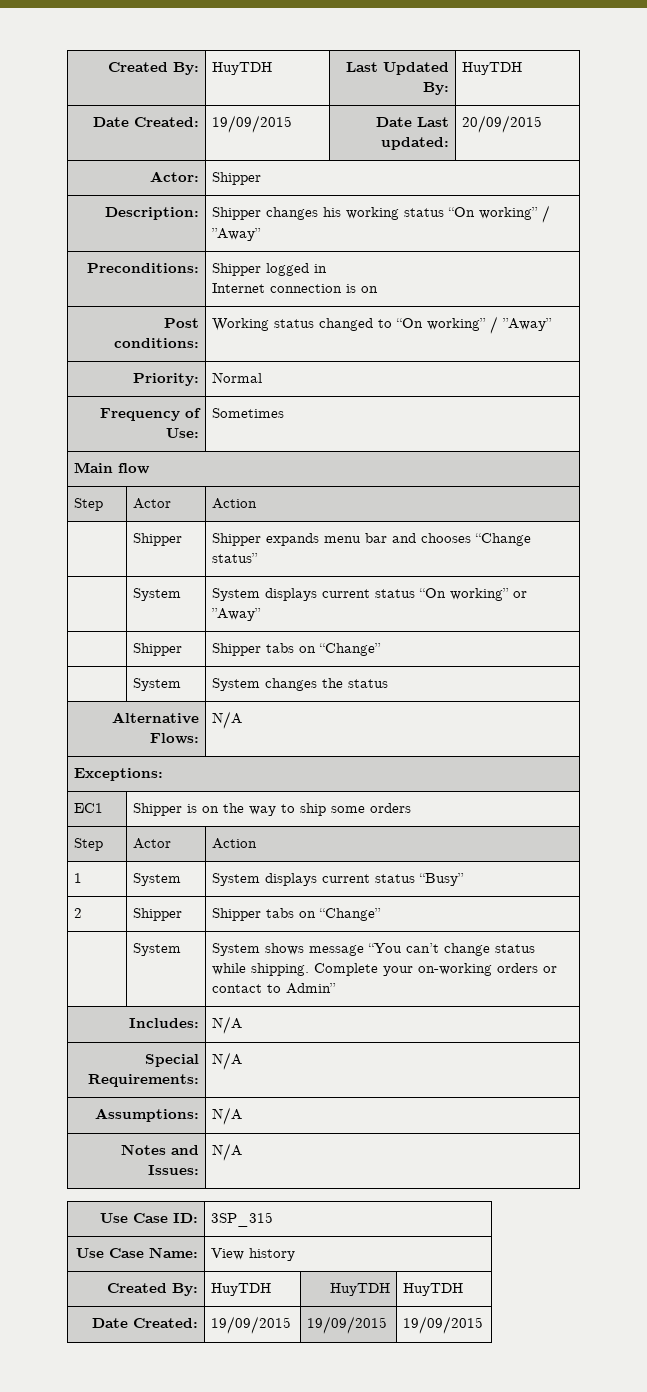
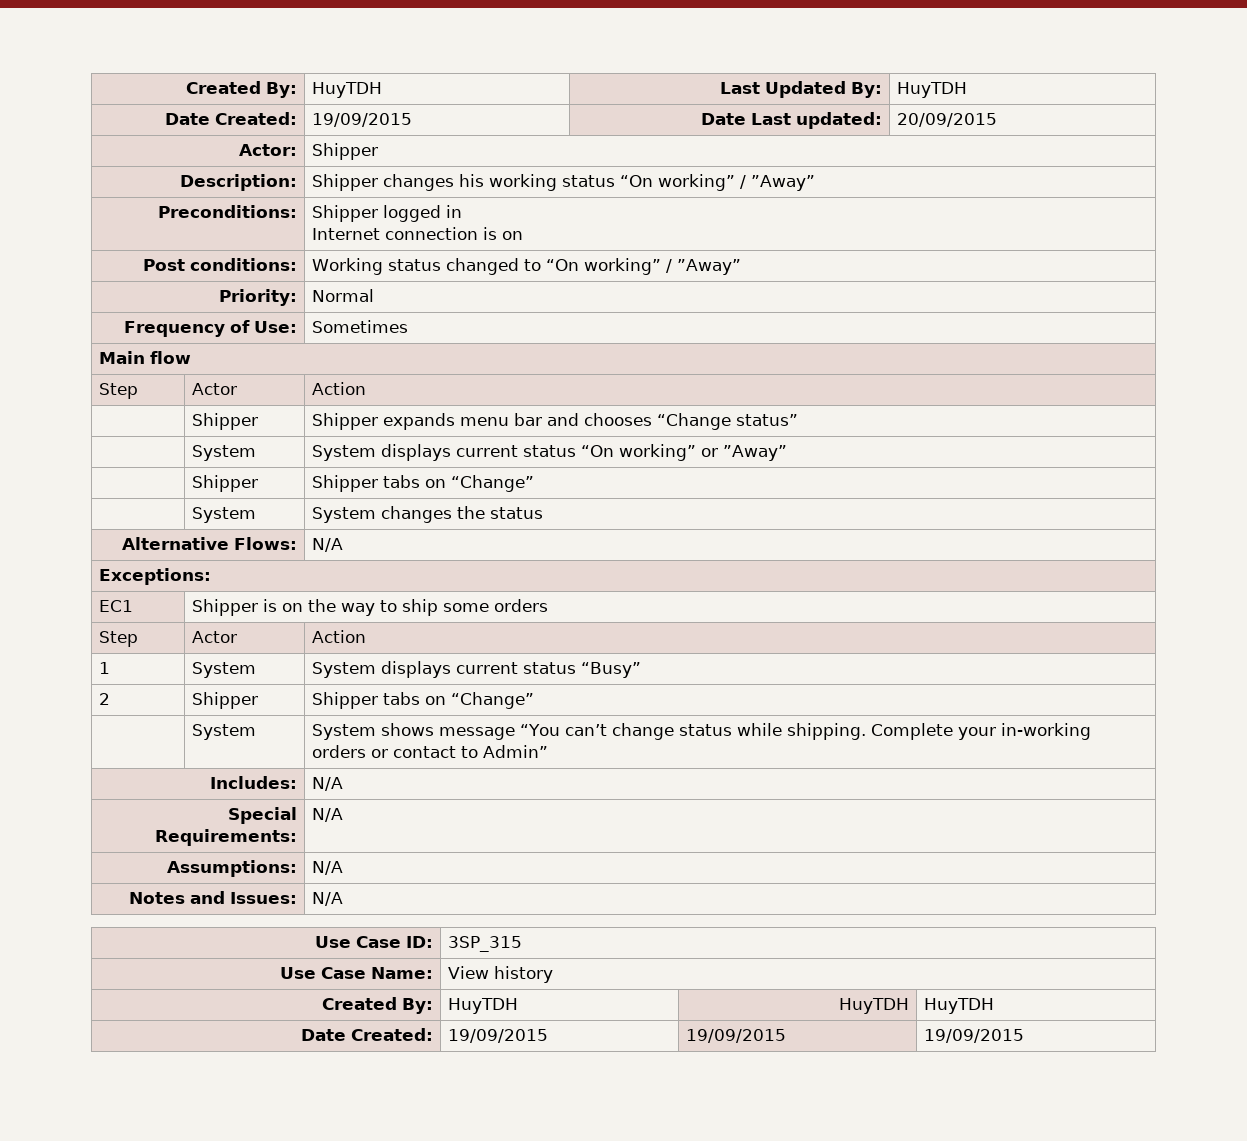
[418,963,493,976] on-working -> [1001,723,1092,740] in-working

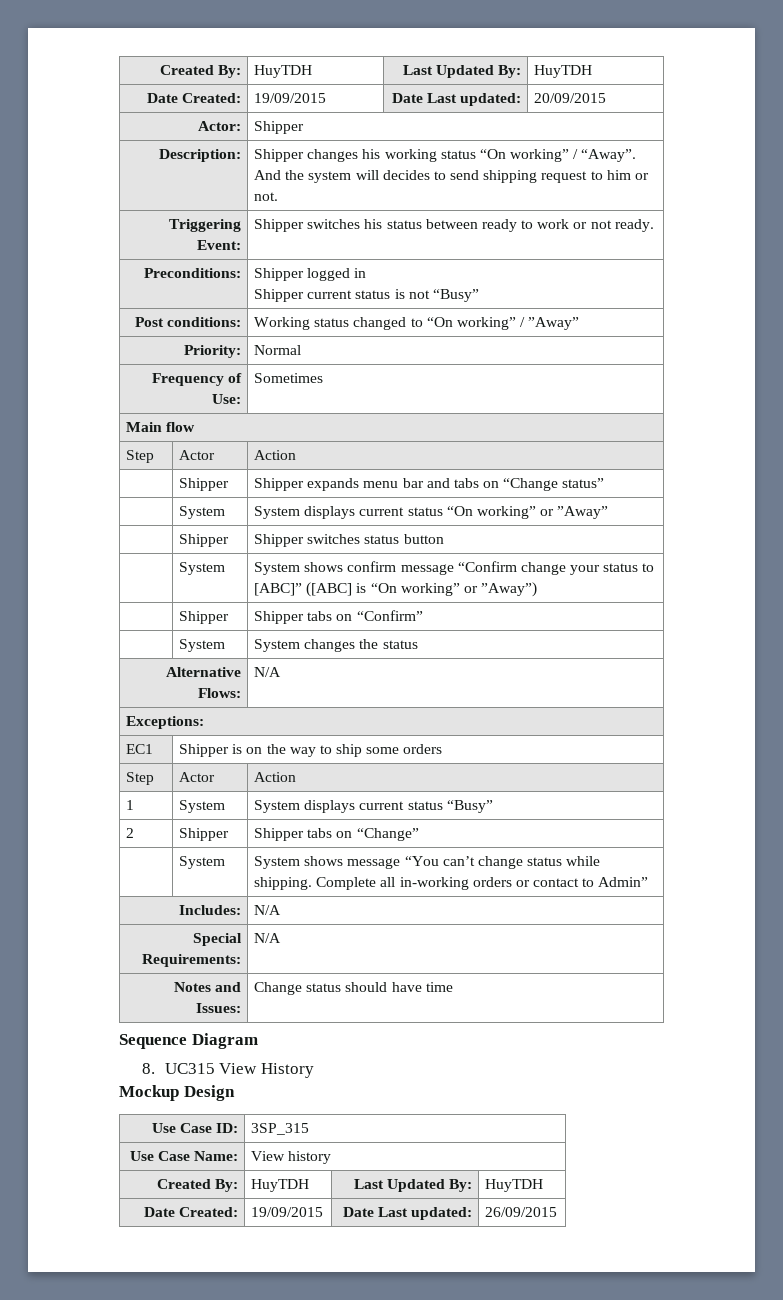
[751,175,816,191] [157,205,297,218] [312,205,463,222] [312,227,524,240] ”Away” // Preconditions: | Shipper logged in // Internet connection is on -> [581,149,637,162] [253,170,650,183] [253,192,278,201] [169,219,242,232] [197,240,242,250] [253,219,654,232] [144,268,242,278] [253,268,367,281] [253,289,479,302] “Away”. And the system will decides to send shipping request to him or not. // Triggering Event: | Shipper switches his status between ready to work or not ready. // Preconditions: | Shipper logged in // Shipper current status is not “Busy”
[584,413,653,426] chooses -> [453,478,500,488] tabs on
[192,475,259,492] [312,475,535,492] // | Shipper | Shipper tabs on “Change” -> [178,534,229,547] [253,534,444,547] [178,562,225,575] [253,561,655,575] [253,582,538,597] [178,611,229,624] [253,610,423,624] // | Shipper | Shipper switches status button // | System | System shows confirm message “Confirm change your status to [ABC]” ([ABC] is “On working” or ”Away”) // | Shipper | Shipper tabs on “Confirm”
[958,727,997,740] your -> [380,877,396,887] all
[166,860,297,877] [312,861,344,875] // Assumptions: | N/A -> (281, 938) none
[312,892,344,906] N/A -> [253,982,453,995] [119,1033,258,1049] [141,1063,314,1078] [119,1085,235,1101] Change status should have time // Sequence Diagram // 8. UC315 View History // Mockup Design
[838,998,909,1014] [924,998,995,1014] [300,1028,433,1041] [448,1029,549,1043] [686,1029,787,1043] [924,1029,1025,1043] HuyTDH | HuyTDH // Date Created: | 19/09/2015 | 19/09/2015 | 19/09/2015 -> [353,1179,473,1192] [484,1179,543,1192] [143,1207,239,1217] [250,1207,323,1217] [342,1207,473,1220] [484,1207,557,1217] Last Updated By: | HuyTDH // Date Created: | 19/09/2015 | Date Last updated: | 26/09/2015

